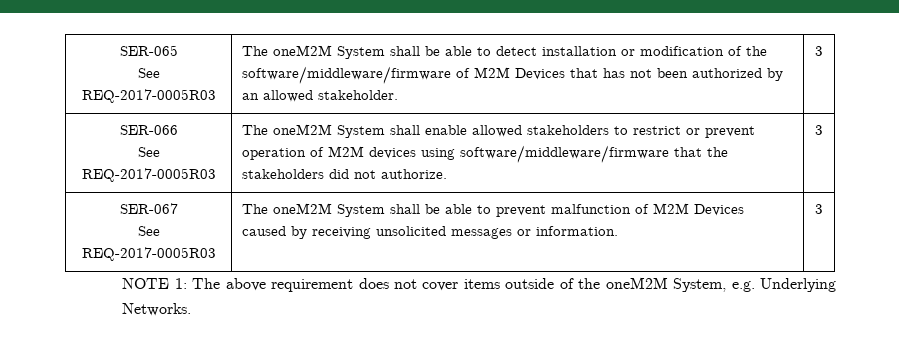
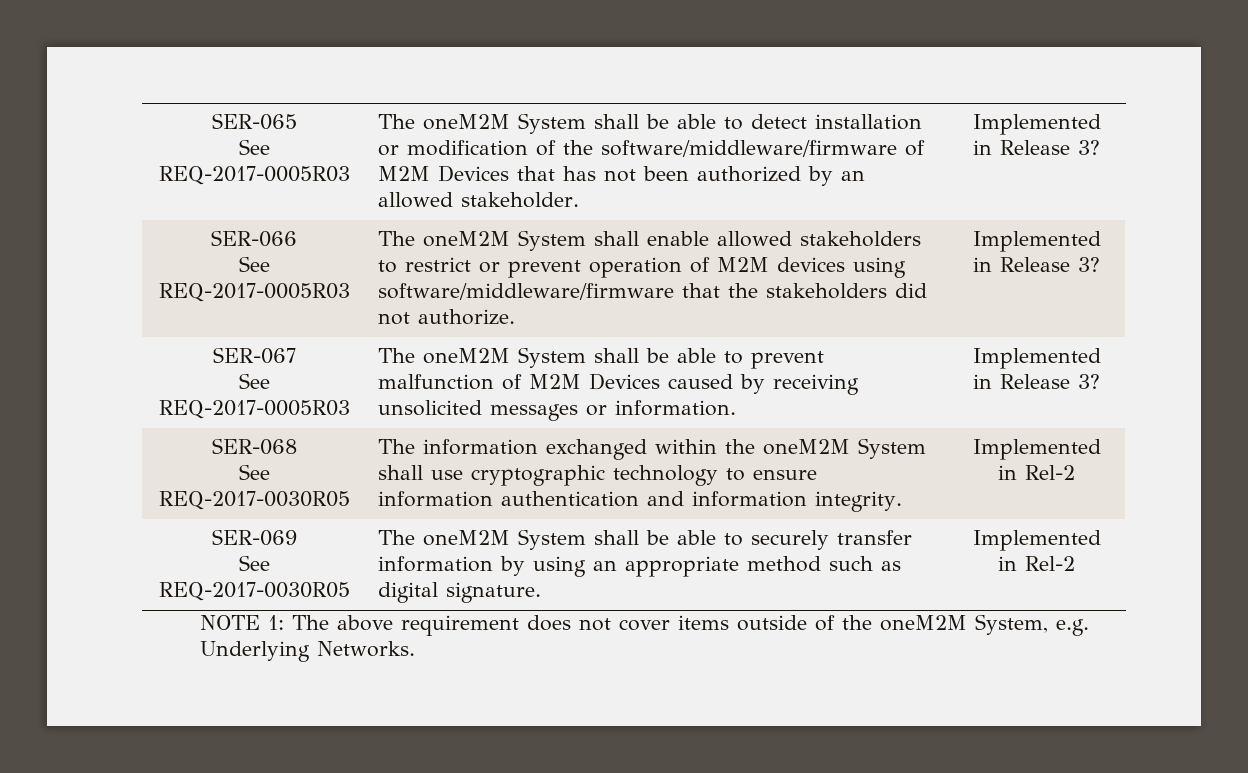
[815,46,823,56] 3 -> [972,114,1101,135] [973,140,1100,155] Implemented in Release 3?
[815,125,823,135] 3 -> [972,231,1101,252] [973,257,1100,272] Implemented in Release 3?
[815,204,823,214] 3 -> [972,348,1101,369] [973,374,1100,389] [211,438,297,455] [238,464,270,480] [158,491,350,510] [377,438,926,460] [377,465,817,486] [377,491,902,512] [972,439,1101,460] [998,465,1075,480] [211,529,297,546] [238,555,270,571] [158,582,350,601] [377,529,912,550] [377,556,901,577] [377,582,541,603] [972,530,1101,551] [998,556,1075,571] Implemented in Release 3? // SER-068 // See REQ-2017-0030R05 | The information exchanged within the oneM2M System shall use cryptographic technology to ensure information authentication and information integrity. | Implemented in Rel-2 // SER-069 // See REQ-2017-0030R05 | The oneM2M System shall be able to securely transfer information by using an appropriate method such as digital signature. | Implemented in Rel-2

